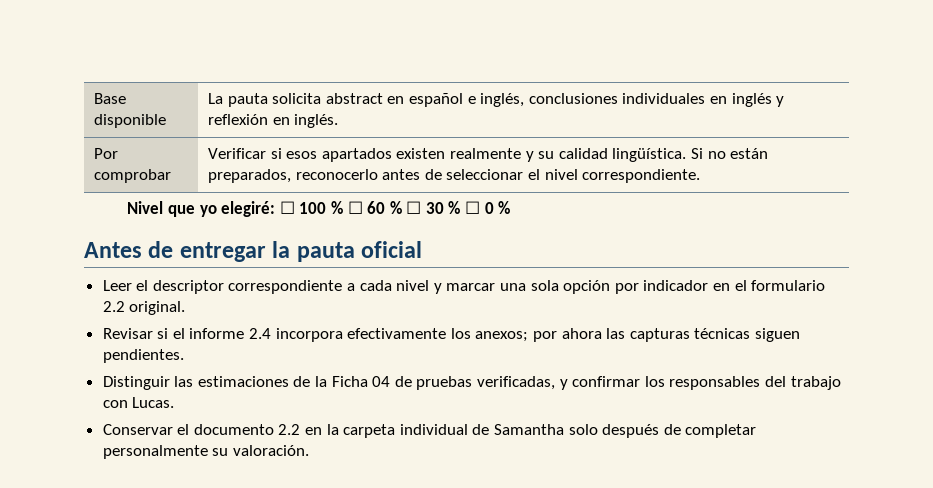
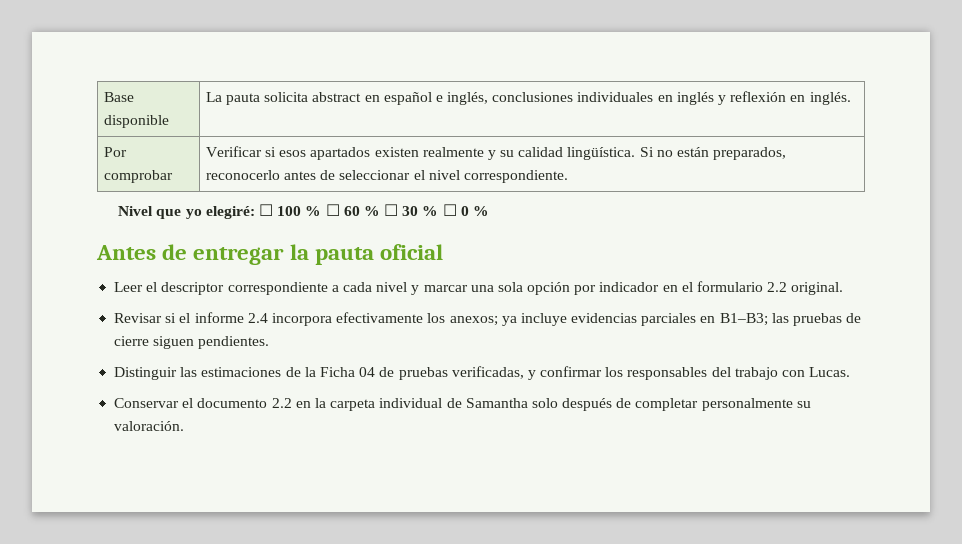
[533,328,751,342] por ahora las capturas técnicas -> [501,313,862,326] [114,336,150,346] ya incluye evidencias parciales en B1–B3; las pruebas de cierre

